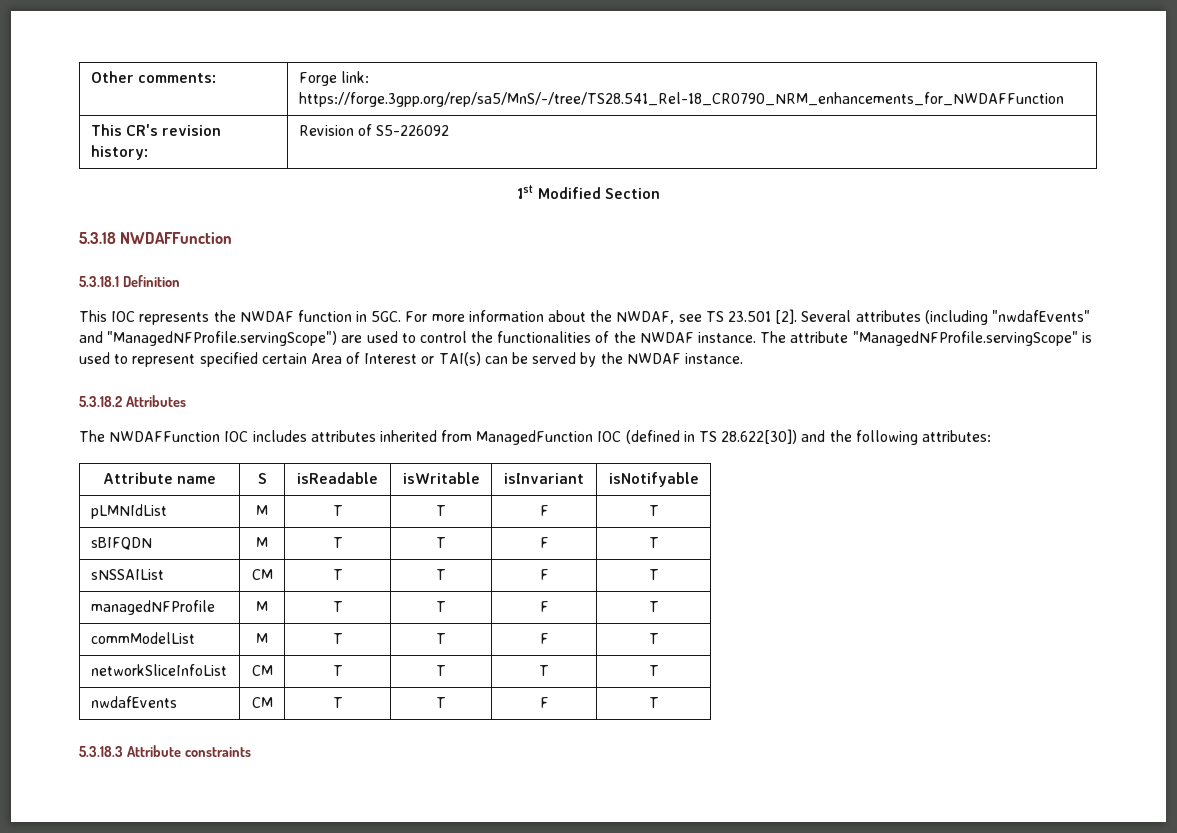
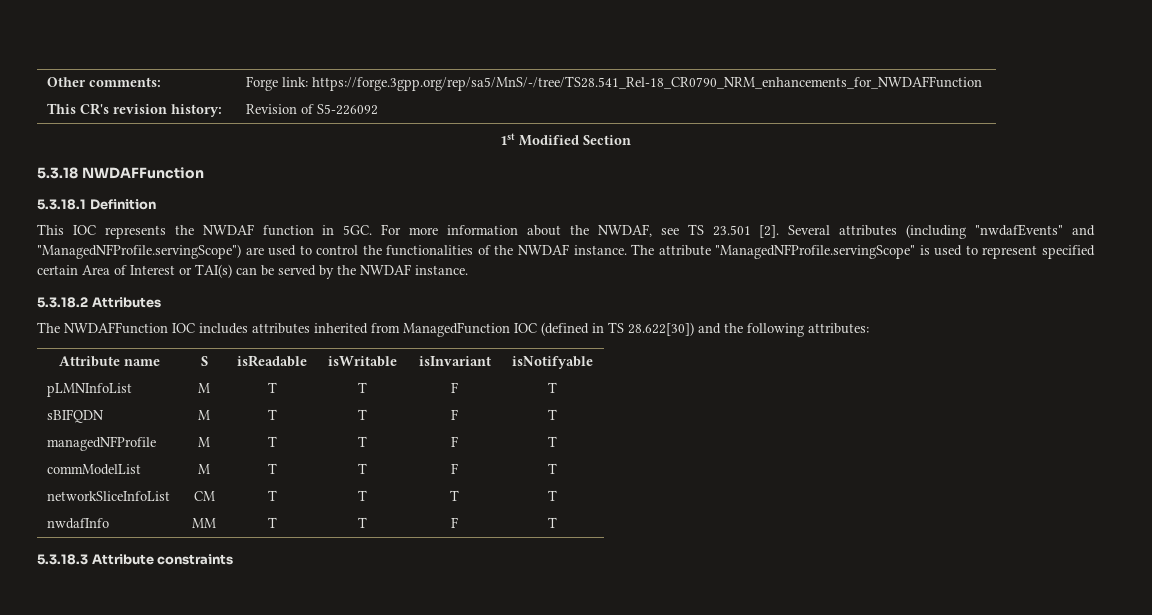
[90,504,167,519] pLMNIdList -> [47,383,133,397] pLMNInfoList
[90,569,164,580] [251,569,273,580] [332,569,343,580] [436,569,446,580] [539,569,549,580] [648,569,659,580] // sNSSAIList | CM | T | T | F | T -> (557, 414) none
[90,696,177,708] [251,697,273,708] nwdafEvents | CM -> [47,518,110,529] [192,518,216,528] nwdafInfo | MM

